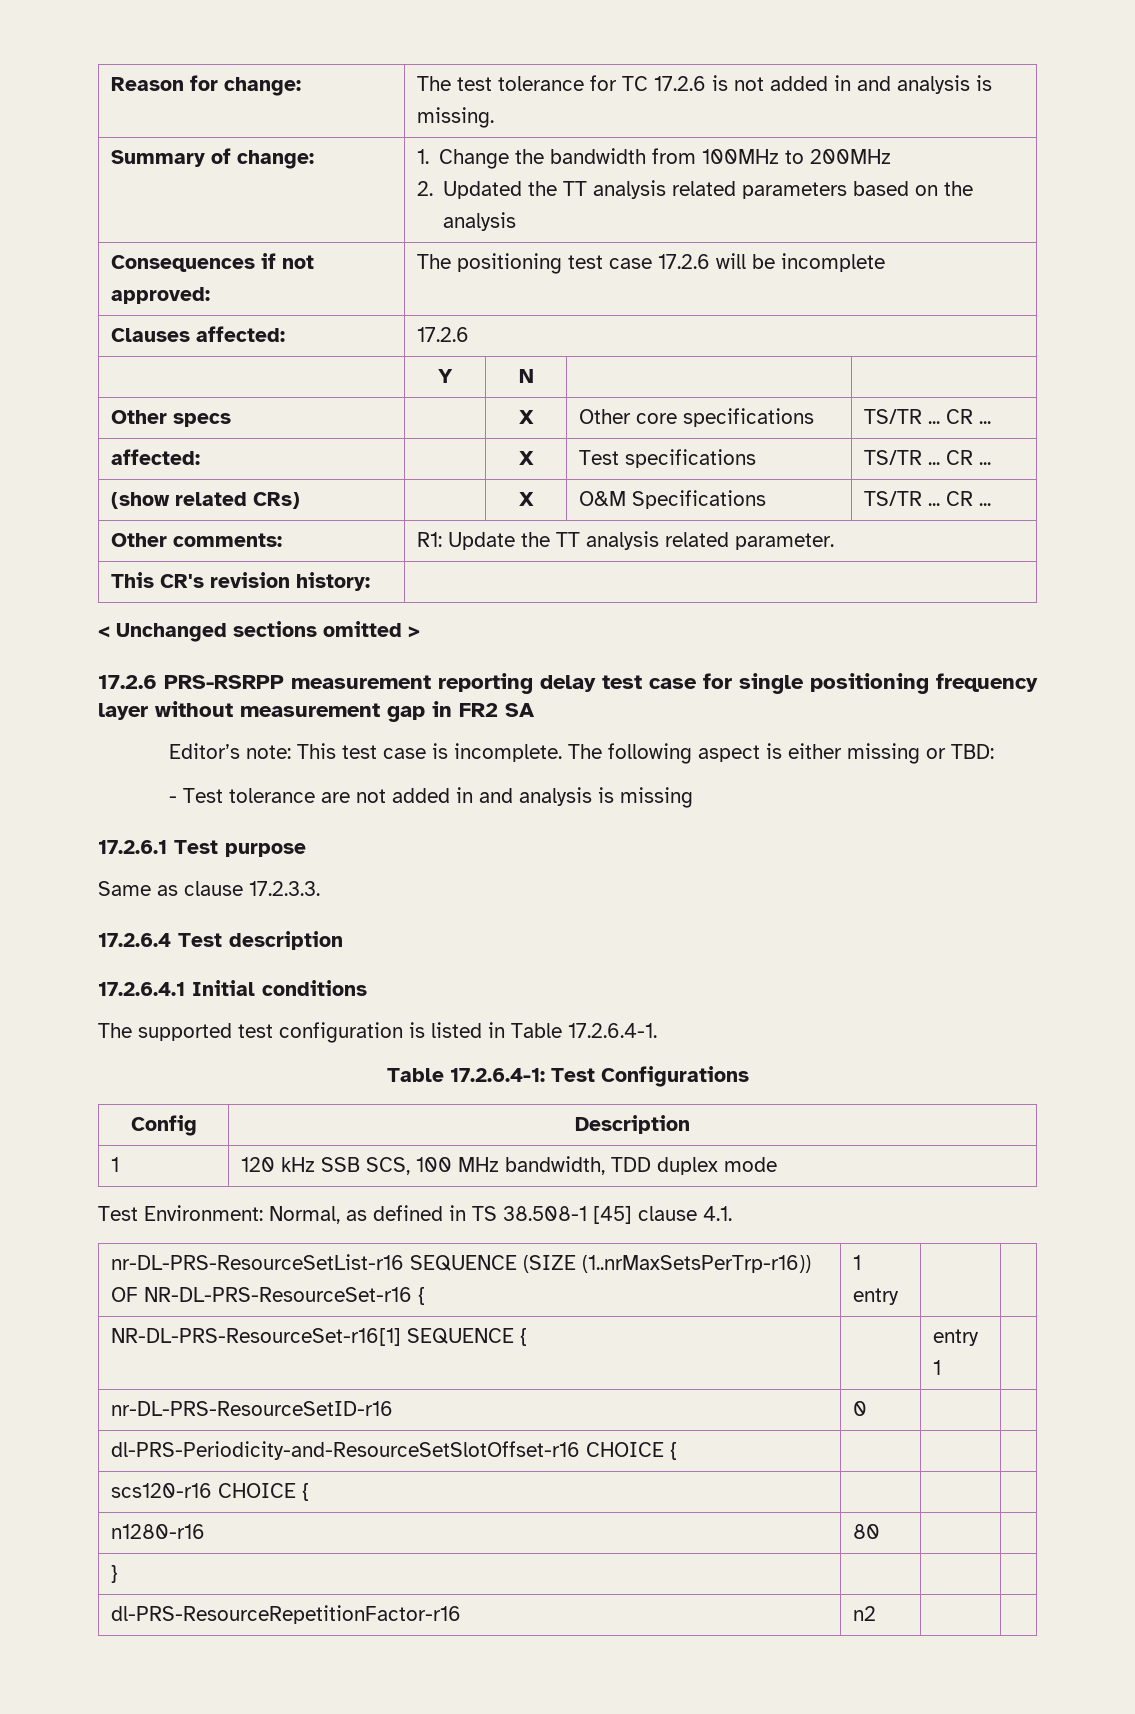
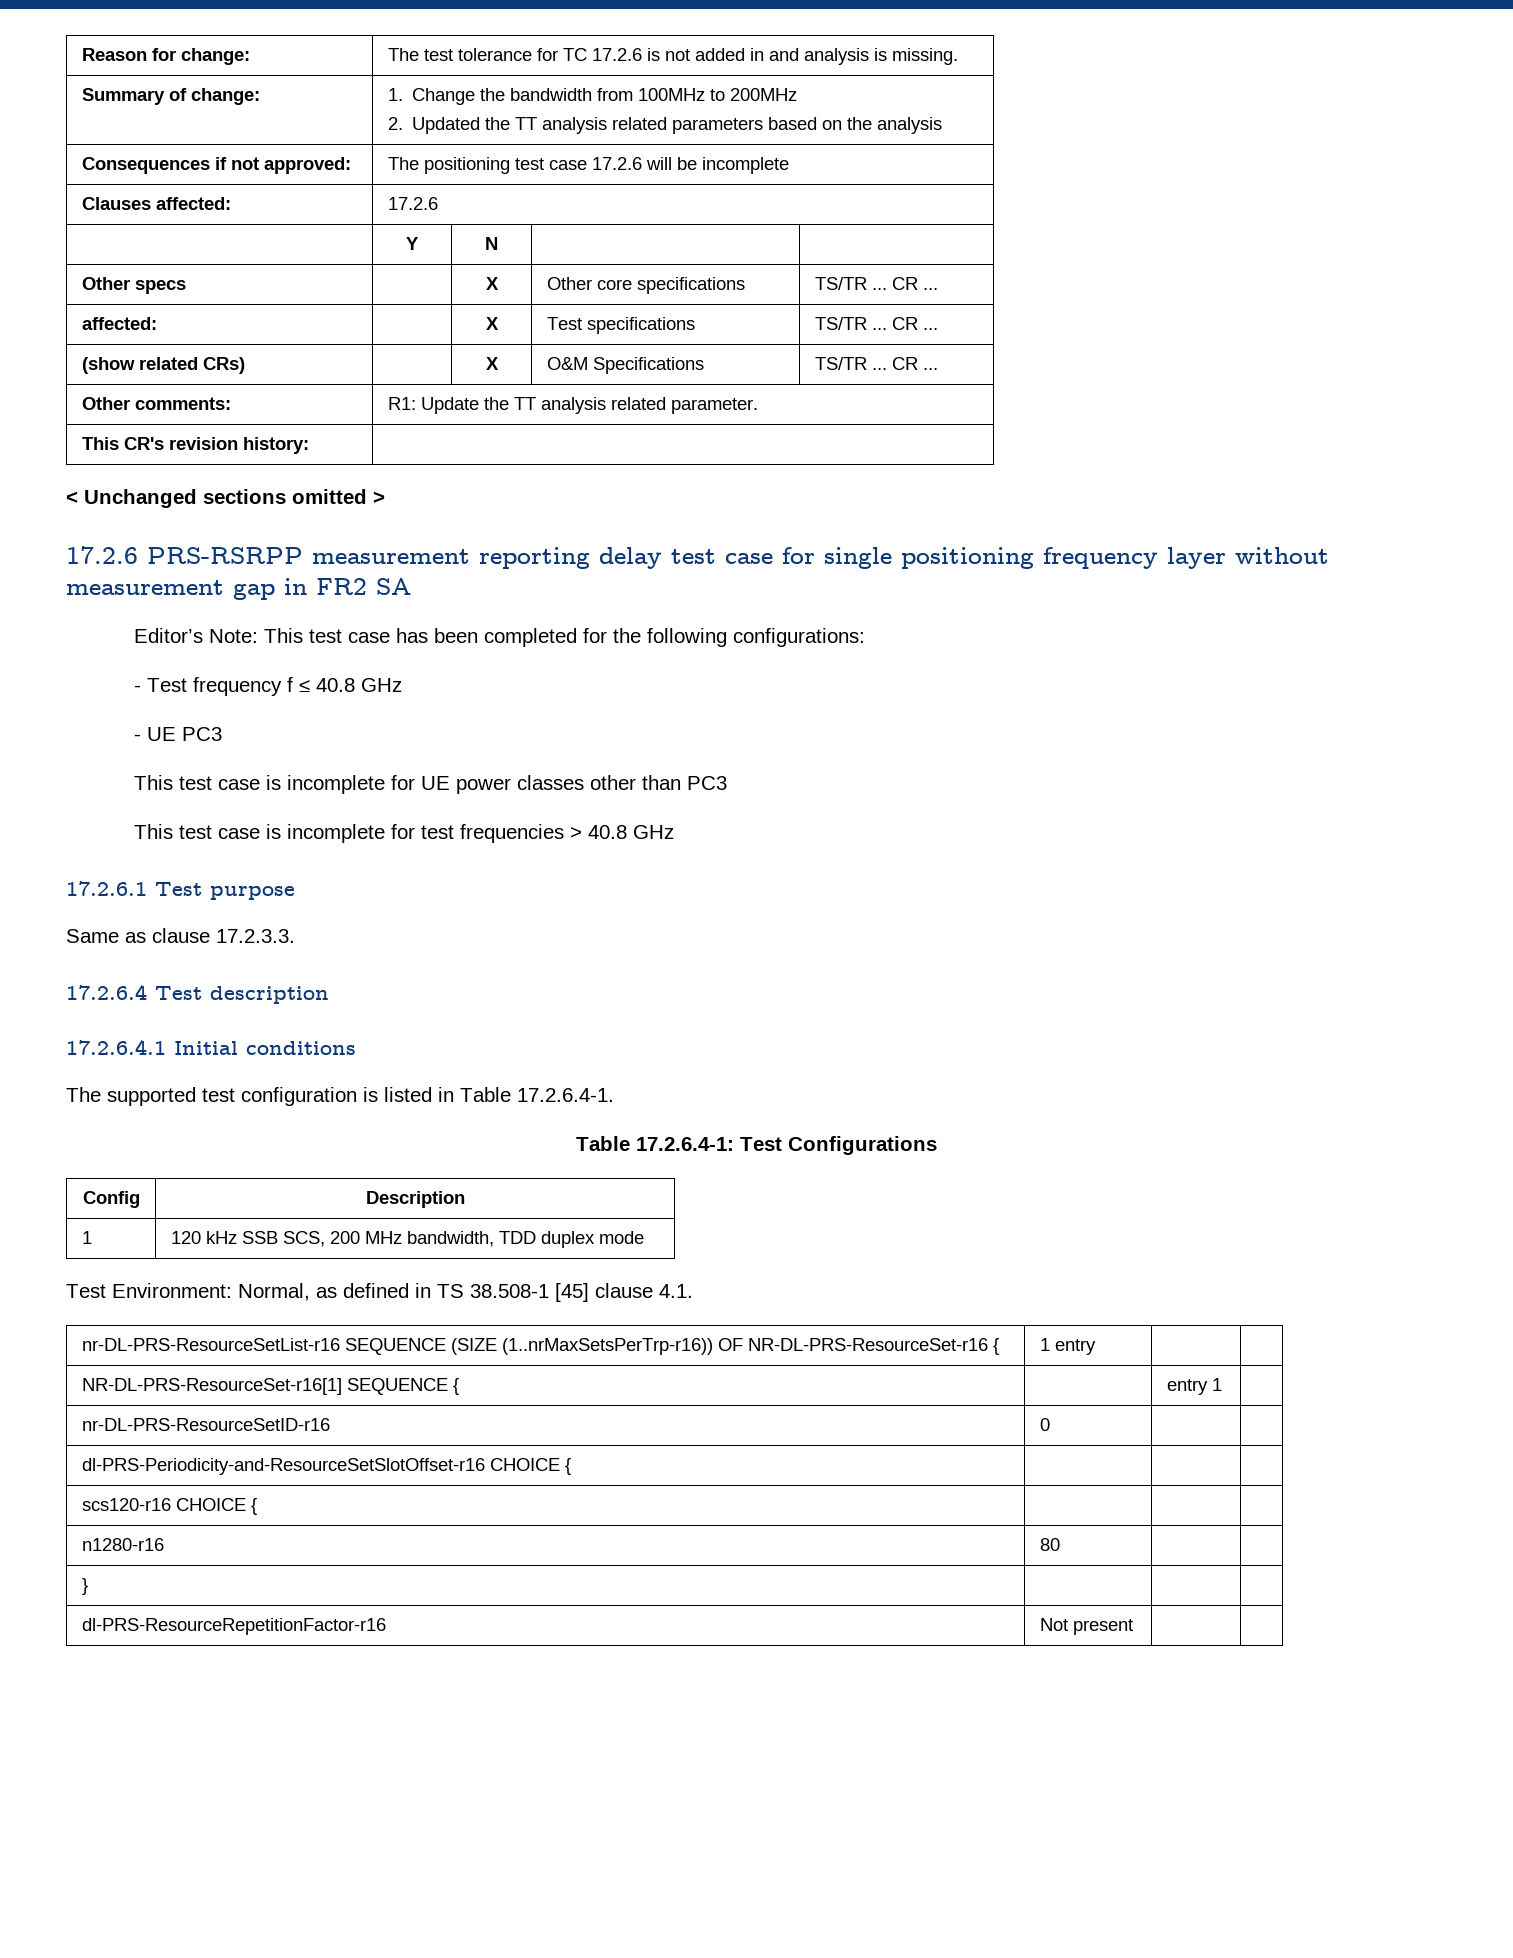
[245,743,994,764] [168,787,693,808] note: This test case is incomplete. The following aspect is either missing or TBD: // - Test tolerance are not added in and analysis is missing -> [208,628,865,647] [133,677,402,696] [133,727,222,741] [133,775,727,794] [133,824,674,843] Note: This test case has been completed for the following configurations: // - Test frequency f ≤ 40.8 GHz // - UE PC3 // This test case is incomplete for UE power classes other than PC3 // This test case is incomplete for test frequencies > 40.8 GHz
[415,1157,452,1172] 100 -> [329,1231,360,1244] 200
[852,1606,876,1621] n2 -> [1039,1618,1133,1635] Not present

